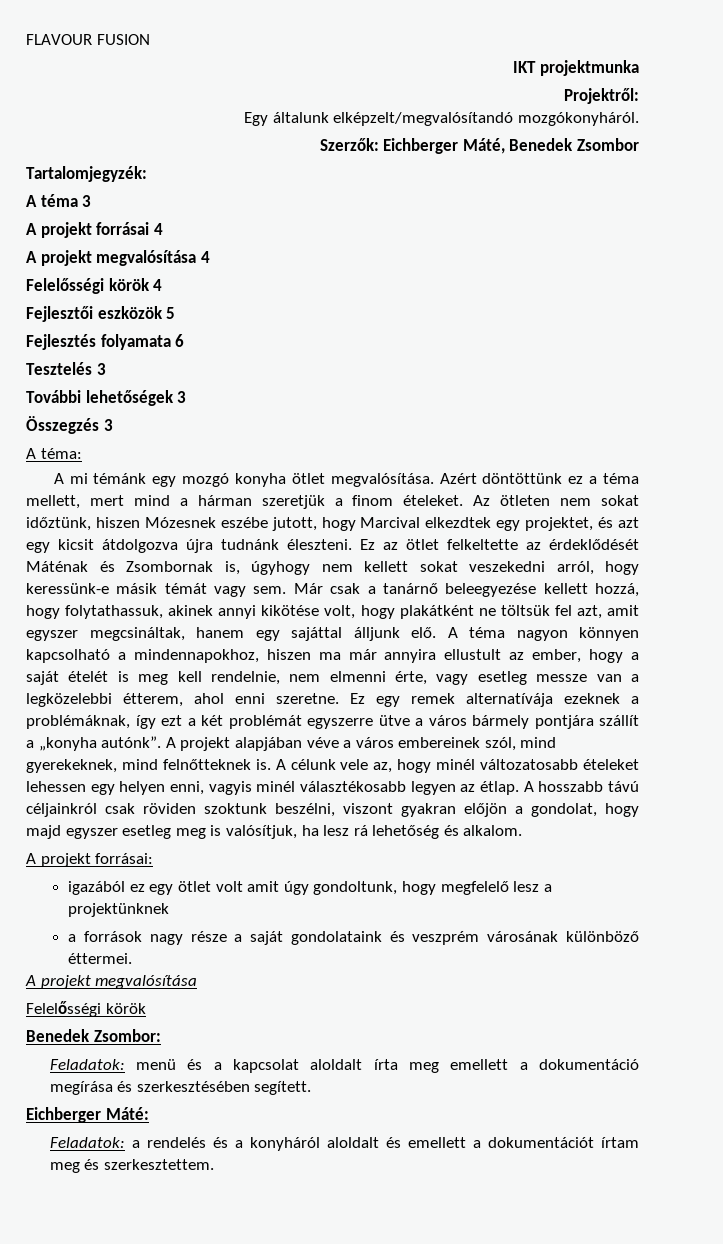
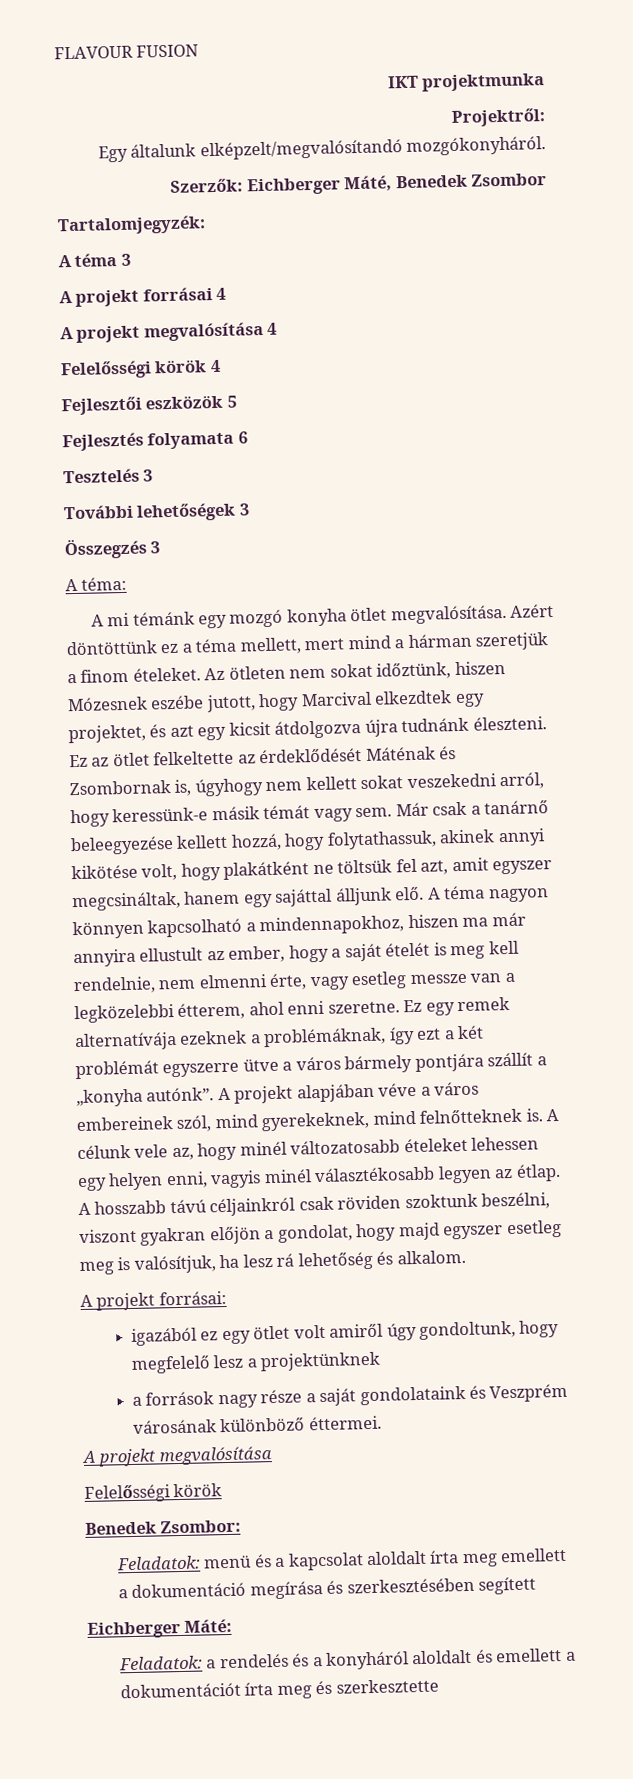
[247,881,280,892] amit -> [329,1323,384,1338] amiről
[412,931,480,945] veszprém -> [489,1383,569,1403] Veszprém
[254,1081,312,1095] segített. -> [477,1576,536,1595] segített
[601,1137,639,1148] írtam -> [244,1682,274,1696] írta
[103,1159,214,1170] szerkesztettem. -> [335,1678,439,1694] szerkesztette

